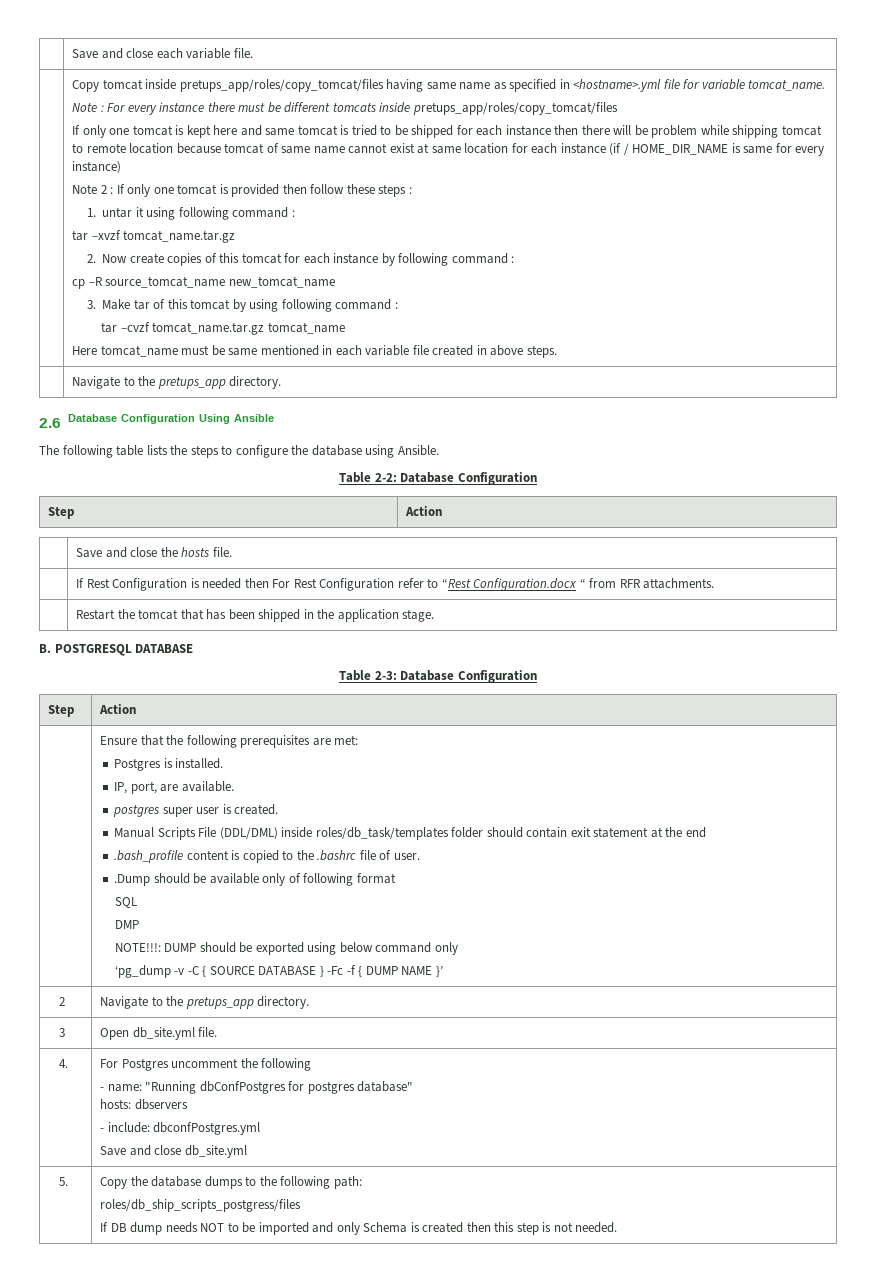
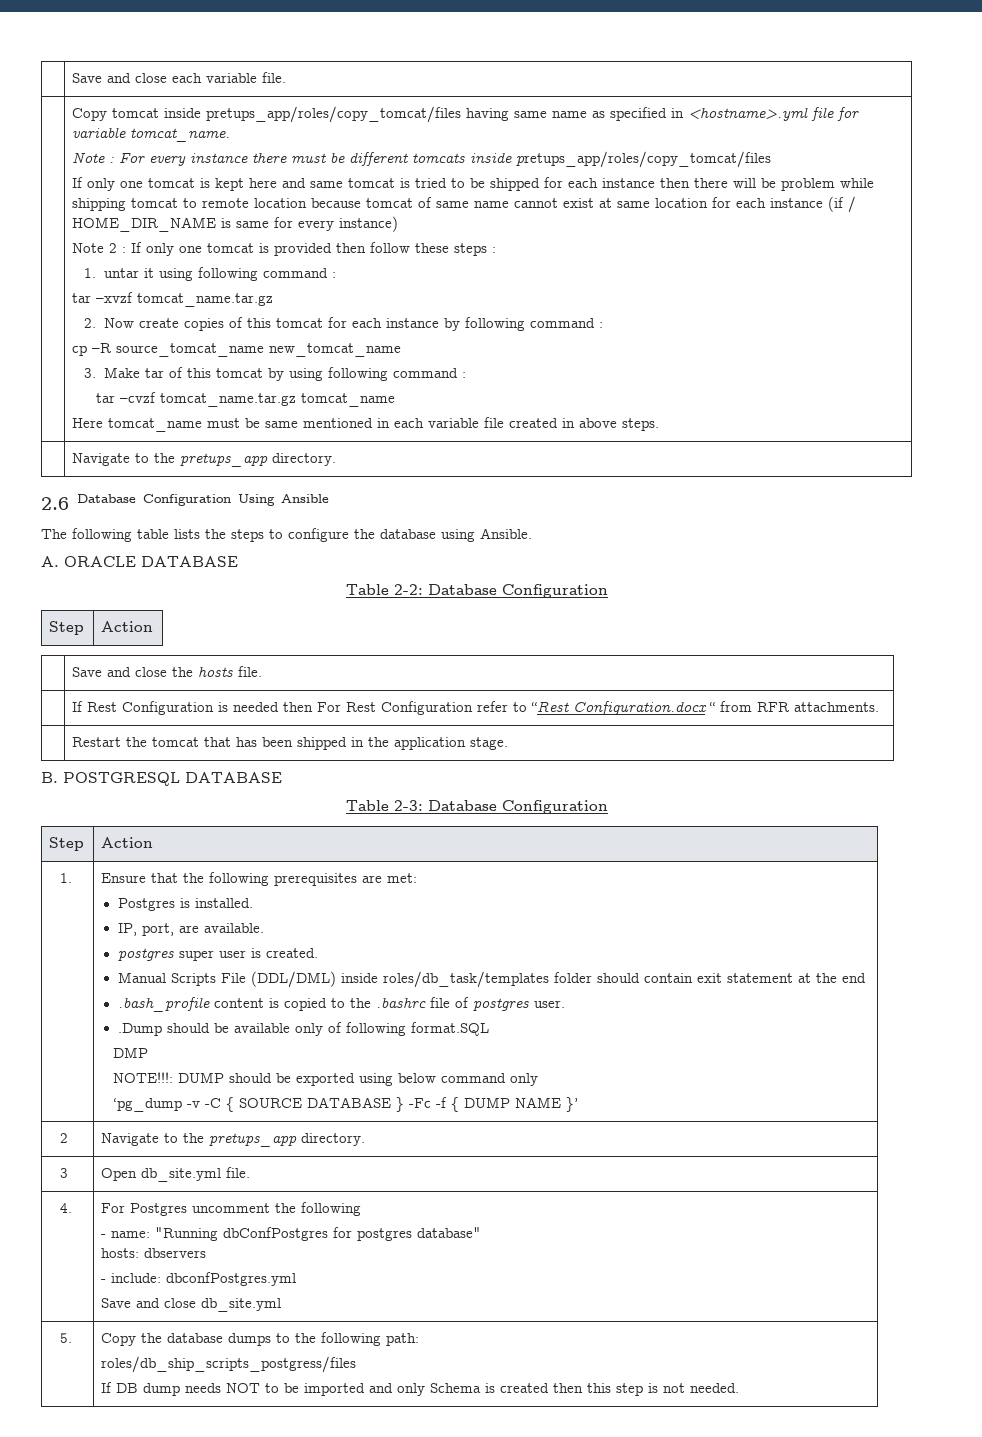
(439, 450) none -> [41,556,238,567] // A. ORACLE DATABASE
(137, 709) none -> [60,873,73,883] 1.
(392, 855) none -> [472,998,529,1011] postgres
[356,873,396,884] [114,897,137,908] format // SQL -> [410,1022,489,1036] format.SQL

